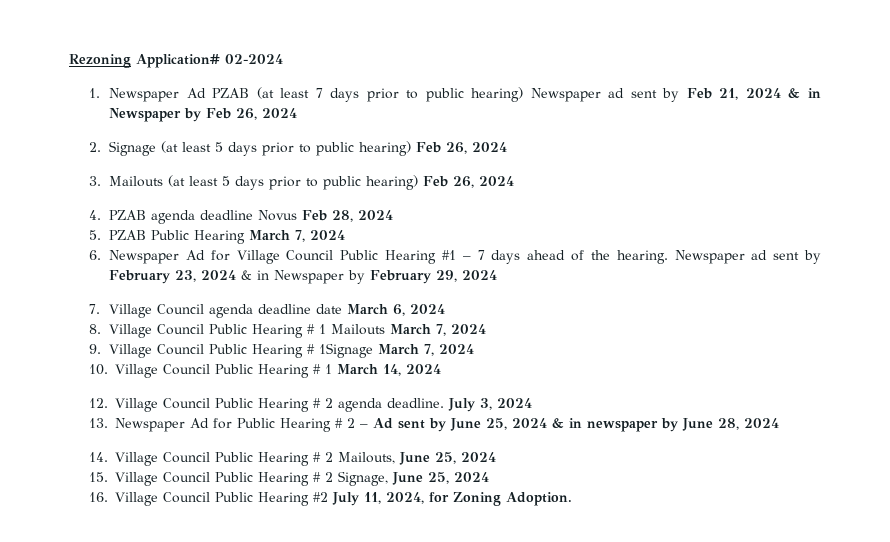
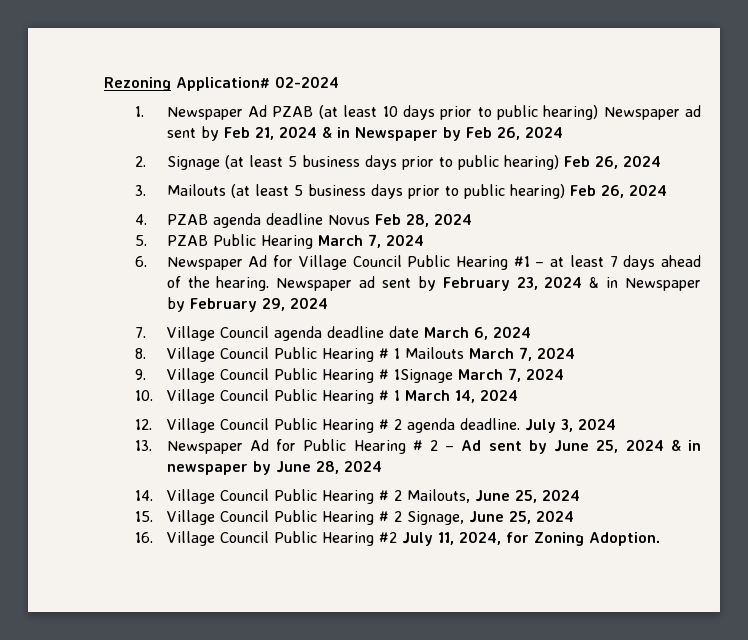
[315,88,323,98] 7 -> [382,106,398,117] 10
(224, 147) none -> [301,155,360,167] business
(231, 181) none -> [307,184,366,196] business
(471, 258) none -> [550,255,604,267] at least

